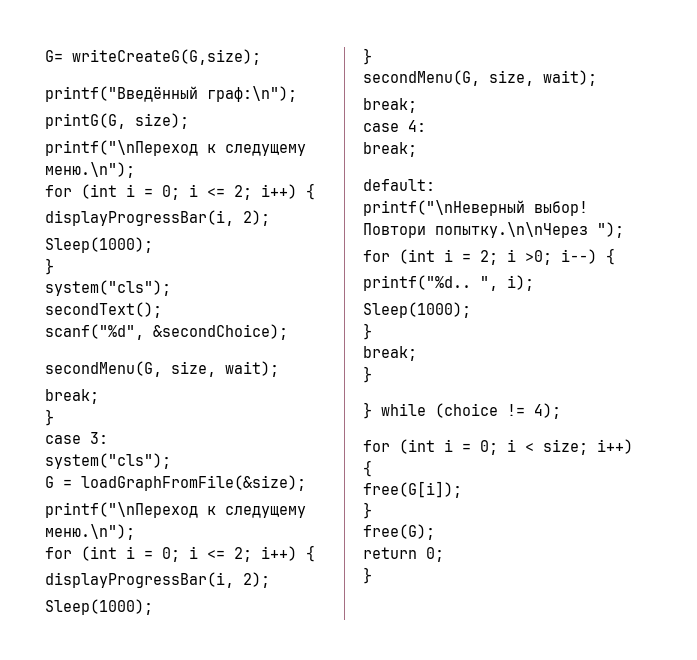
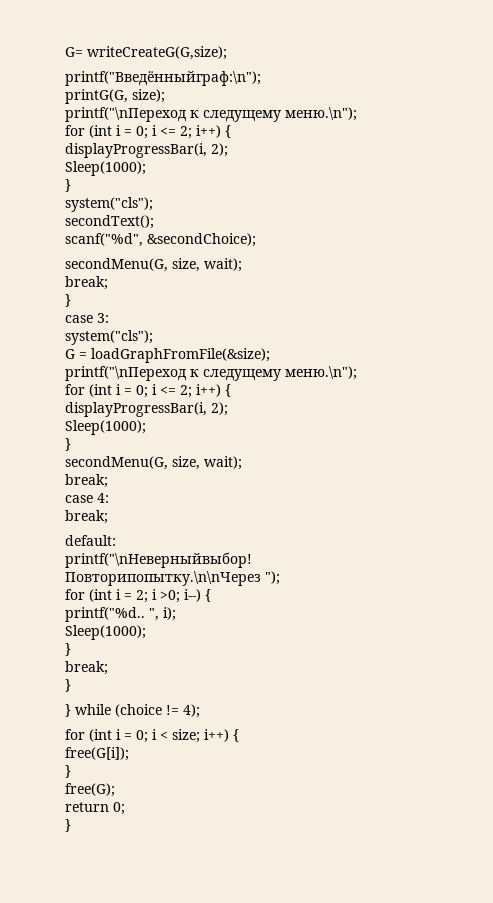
[45,86,297,102] printf("Введённый граф:\n"); -> [65,71,261,86] printf("Введённыйграф:\n");
[363,200,588,216] [363,222,588,238] printf("\nНеверный выбор! Повтори попытку.\n\nЧерез -> [65,552,252,568] [65,571,261,586] printf("\nНеверныйвыбор! Повторипопытку.\n\nЧерез

